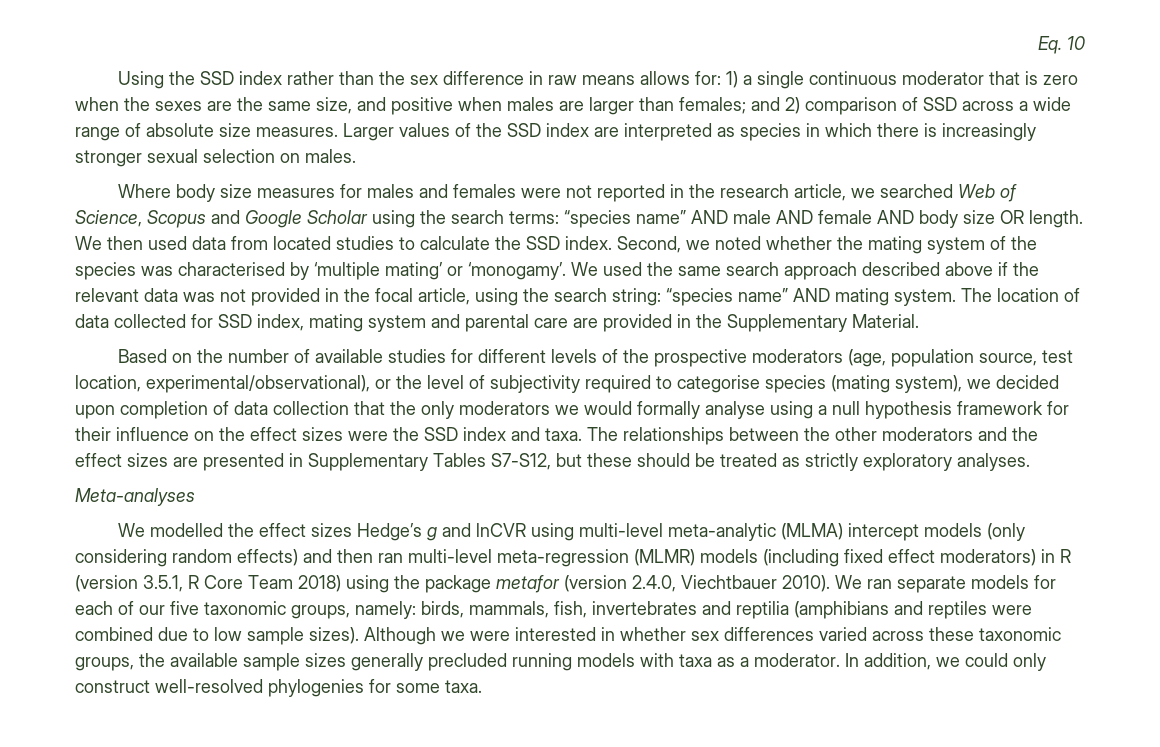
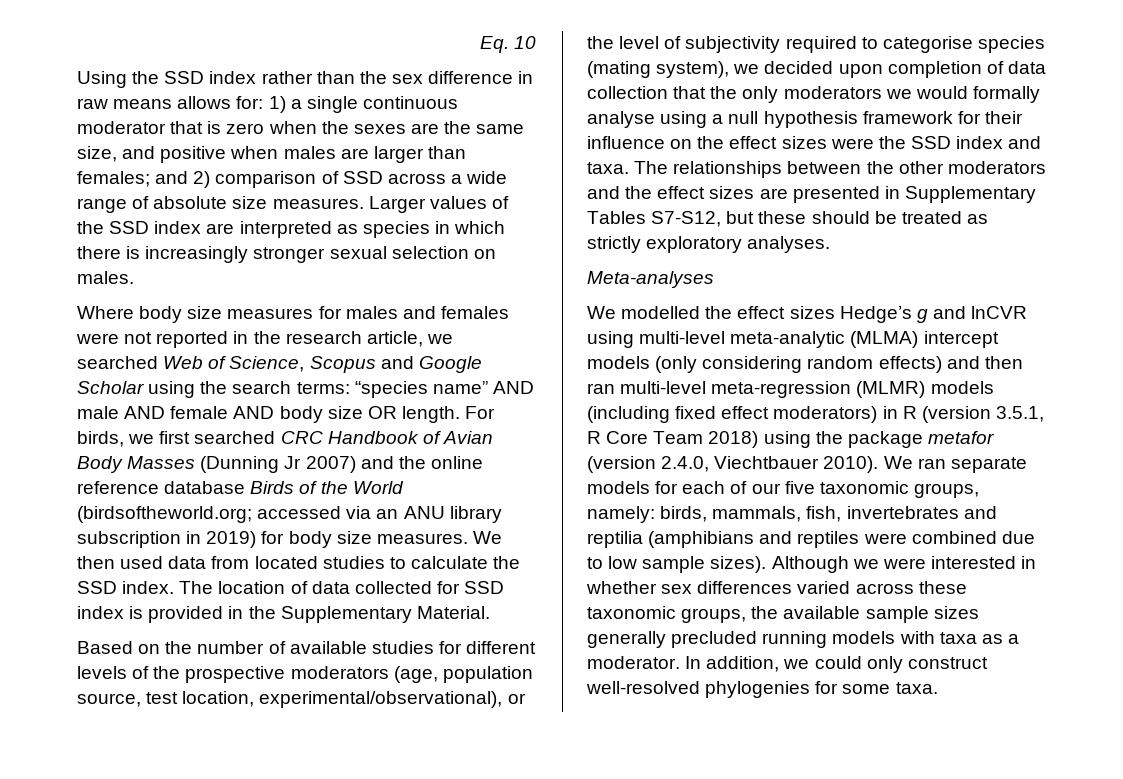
(1083, 219) none -> [465,406,496,419] [77,431,493,447] [77,456,483,473] [77,481,404,494] [77,506,502,523] [77,531,468,548] For birds, we first searched CRC Handbook of Avian Body Masses (Dunning Jr 2007) and the online reference database Birds of the World (birdsoftheworld.org; accessed via an ANU library subscription in 2019) for body size measures.
[617,236,1037,254] [75,262,1039,280] [75,288,956,306] Second, we noted whether the mating system of the species was characterised by ‘multiple mating’ or ‘monogamy’. We used the same search approach described above if the relevant data was not provided in the focal article, using the search string: “species name” AND mating system. -> (175, 587) none
[257,314,598,332] index, mating system and parental care are -> [77,606,144,619] index is

